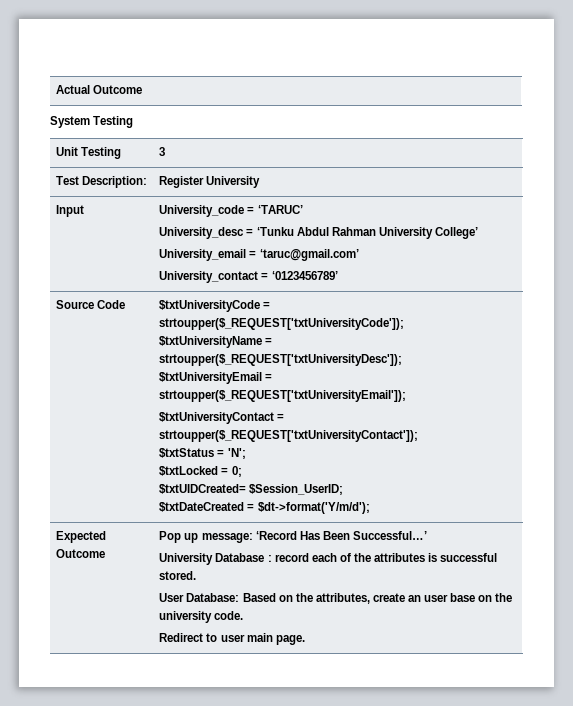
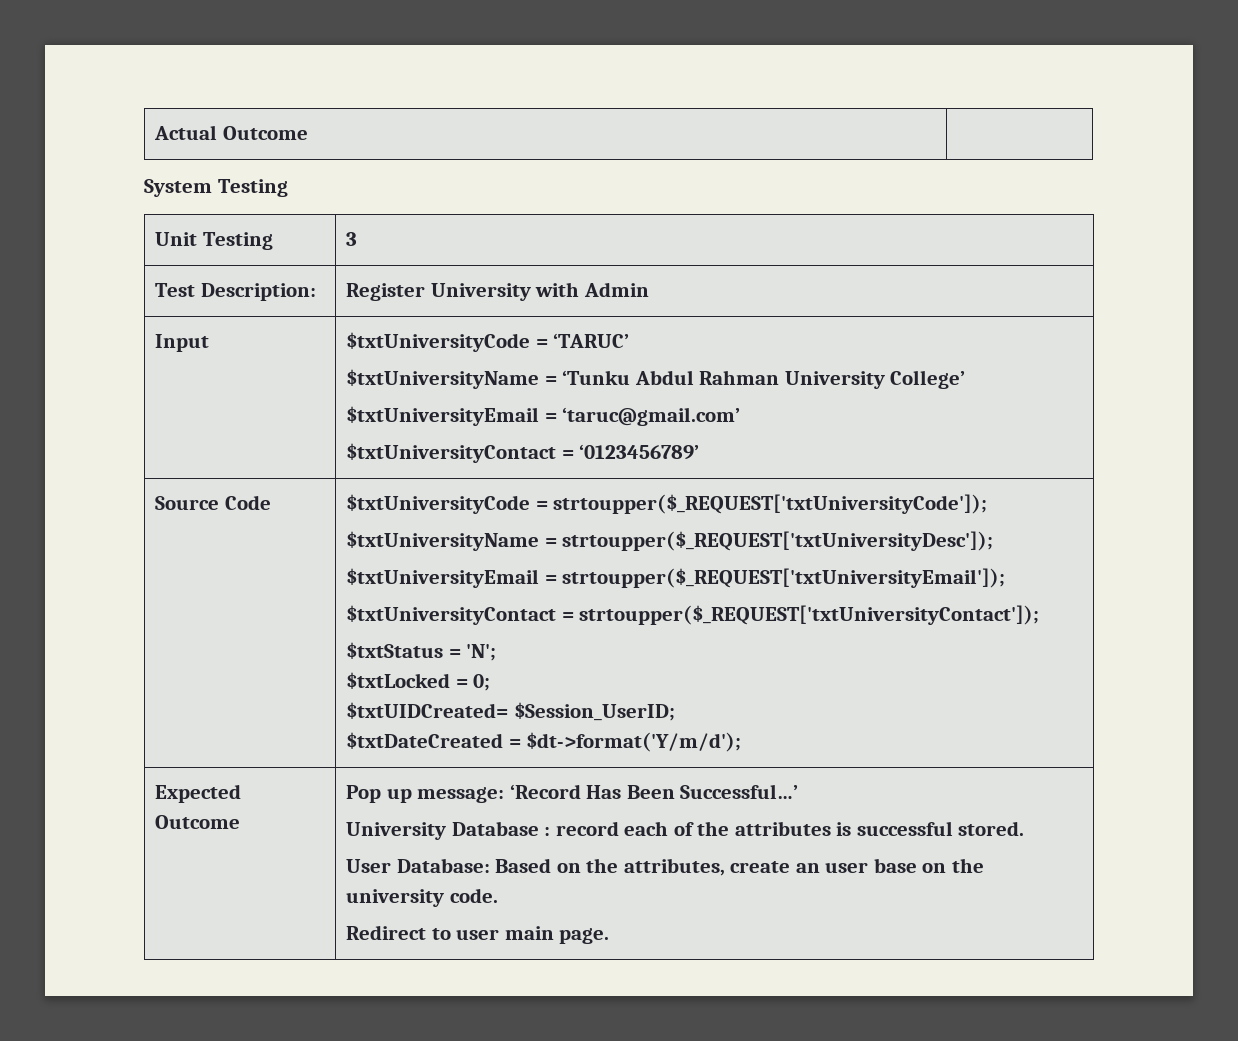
(261, 182) none -> [535,282,649,297] with Admin
[159,205,245,217] University_code -> [346,332,531,352] $txtUniversityCode
[159,227,245,239] University_desc -> [346,369,540,389] $txtUniversityName
[159,249,247,261] University_email -> [346,406,540,426] $txtUniversityEmail
[159,271,259,283] University_contact -> [346,443,557,463] $txtUniversityContact

